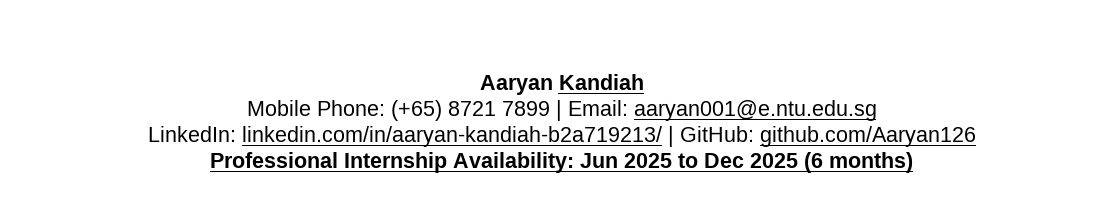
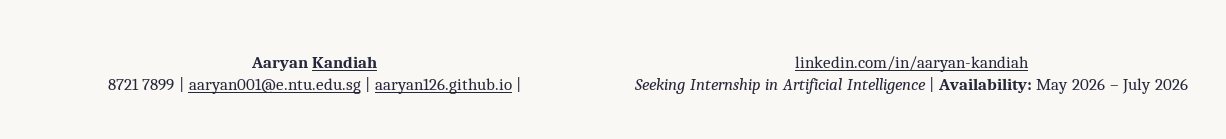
[246,100,442,121] Mobile Phone: (+65) -> (378, 62) none
[567,100,628,116] Email: -> (184, 84) none
[147,126,976,147] [210,152,913,173] // LinkedIn: linkedin.com/in/aaryan-kandiah-b2a719213/ | GitHub: github.com/Aaryan126 // Professional Internship Availability: Jun 2025 to Dec 2025 (6 months) -> [365,77,522,94] [795,56,1029,72] [634,77,1188,94] | aaryan126.github.io | linkedin.com/in/aaryan-kandiah // Seeking Internship in Artificial Intelligence | Availability: May 2026 – July 2026

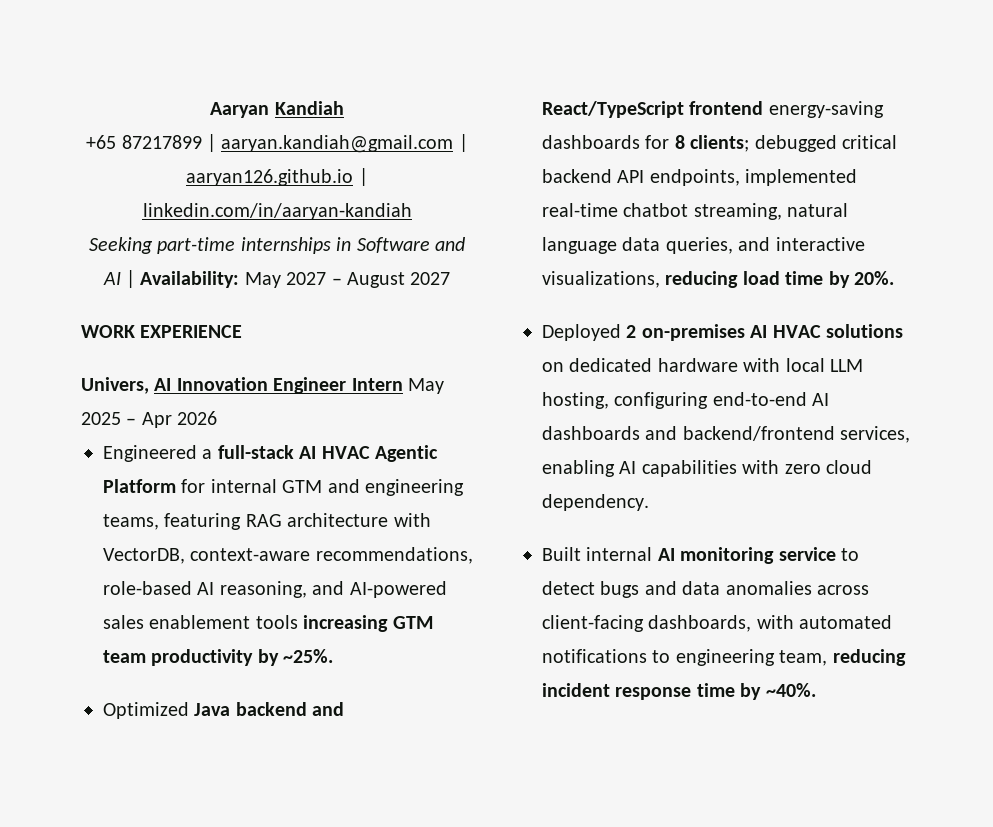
[107,77,361,94] 8721 7899 | aaryan001@e.ntu.edu.sg -> [86,134,454,153] +65 87217899 | aaryan.kandiah@gmail.com
[689,77,1188,94] Internship in Artificial Intelligence | Availability: May 2026 – July 2026 -> [157,237,465,254] [102,270,451,288] [81,325,243,338] [81,377,444,394] [81,411,218,428] [103,445,438,462] [103,479,464,496] [103,513,431,530] [103,547,473,564] [103,581,447,598] [103,615,433,632] [103,649,334,666] [103,702,345,719] [542,101,884,118] [542,135,897,152] [542,169,858,186] [542,203,849,220] [542,237,865,254] [542,271,894,288] [542,324,903,341] [542,358,863,372] [542,392,830,409] [542,426,911,443] [542,460,872,477] [542,494,649,511] [542,547,859,564] [542,581,869,598] [542,615,893,632] [542,649,906,666] [542,683,816,700] part-time internships in Software and AI | Availability: May 2027 – August 2027 // WORK EXPERIENCE // Univers, AI Innovation Engineer Intern May 2025 – Apr 2026 // Engineered a full-stack AI HVAC Agentic Platform for internal GTM and engineering teams, featuring RAG architecture with VectorDB, context-aware recommendations, role-based AI reasoning, and AI-powered sales enablement tools increasing GTM team productivity by ~25%. // Optimized Java backend and React/TypeScript frontend energy-saving dashboards for 8 clients; debugged critical backend API endpoints, implemented real-time chatbot streaming, natural language data queries, and interactive visualizations, reducing load time by 20%. // Deployed 2 on-premises AI HVAC solutions on dedicated hardware with local LLM hosting, configuring end-to-end AI dashboards and backend/frontend services, enabling AI capabilities with zero cloud dependency. // Built internal AI monitoring service to detect bugs and data anomalies across client-facing dashboards, with automated notifications to engineering team, reducing incident response time by ~40%.

